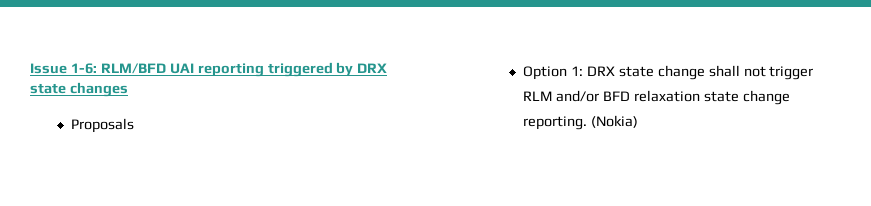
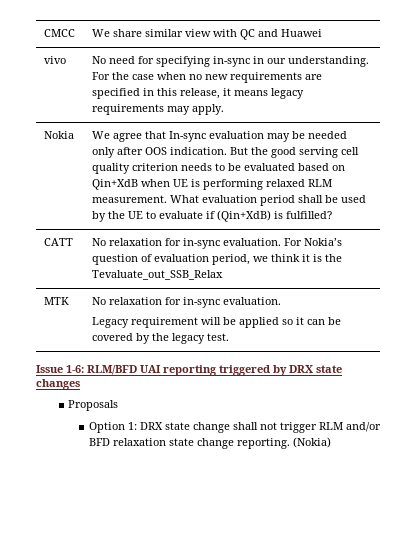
(30, 68) none -> [44,29,76,37] [92,29,323,40] [44,56,67,64] [92,56,370,67] [92,72,323,83] [92,88,305,99] [92,104,225,115] [44,131,75,139] [92,131,348,142] [92,147,360,158] [92,163,346,174] [92,179,333,190] [92,195,367,206] [92,210,333,222] [44,238,74,246] [92,238,343,249] [92,254,343,265] [92,270,224,280] [44,297,70,305] [92,297,282,308] [92,317,342,328] [92,333,230,344] CMCC | We share similar view with QC and Huawei // vivo | No need for specifying in-sync in our understanding. For the case when no new requirements are specified in this release, it means legacy requirements may apply. // Nokia | We agree that In-sync evaluation may be needed only after OOS indication. But the good serving cell quality criterion needs to be evaluated based on Qin+XdB when UE is performing relaxed RLM measurement. What evaluation period shall be used by the UE to evaluate if (Qin+XdB) is fulfilled? // CATT | No relaxation for in-sync evaluation. For Nokia’s question of evaluation period, we think it is the Tevaluate_out_SSB_Relax // MTK | No relaxation for in-sync evaluation. // Legacy requirement will be applied so it can be covered by the legacy test. //

